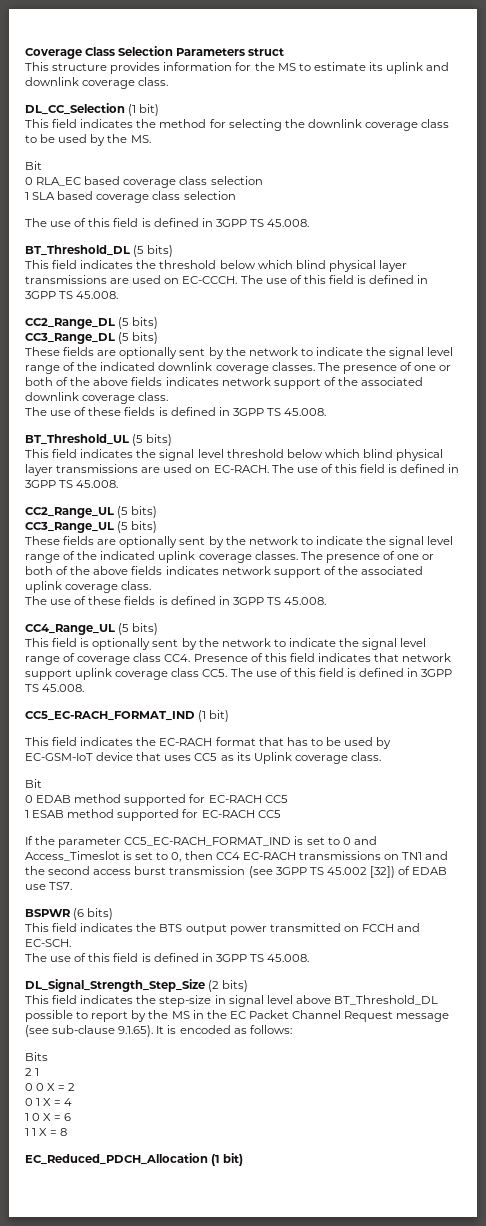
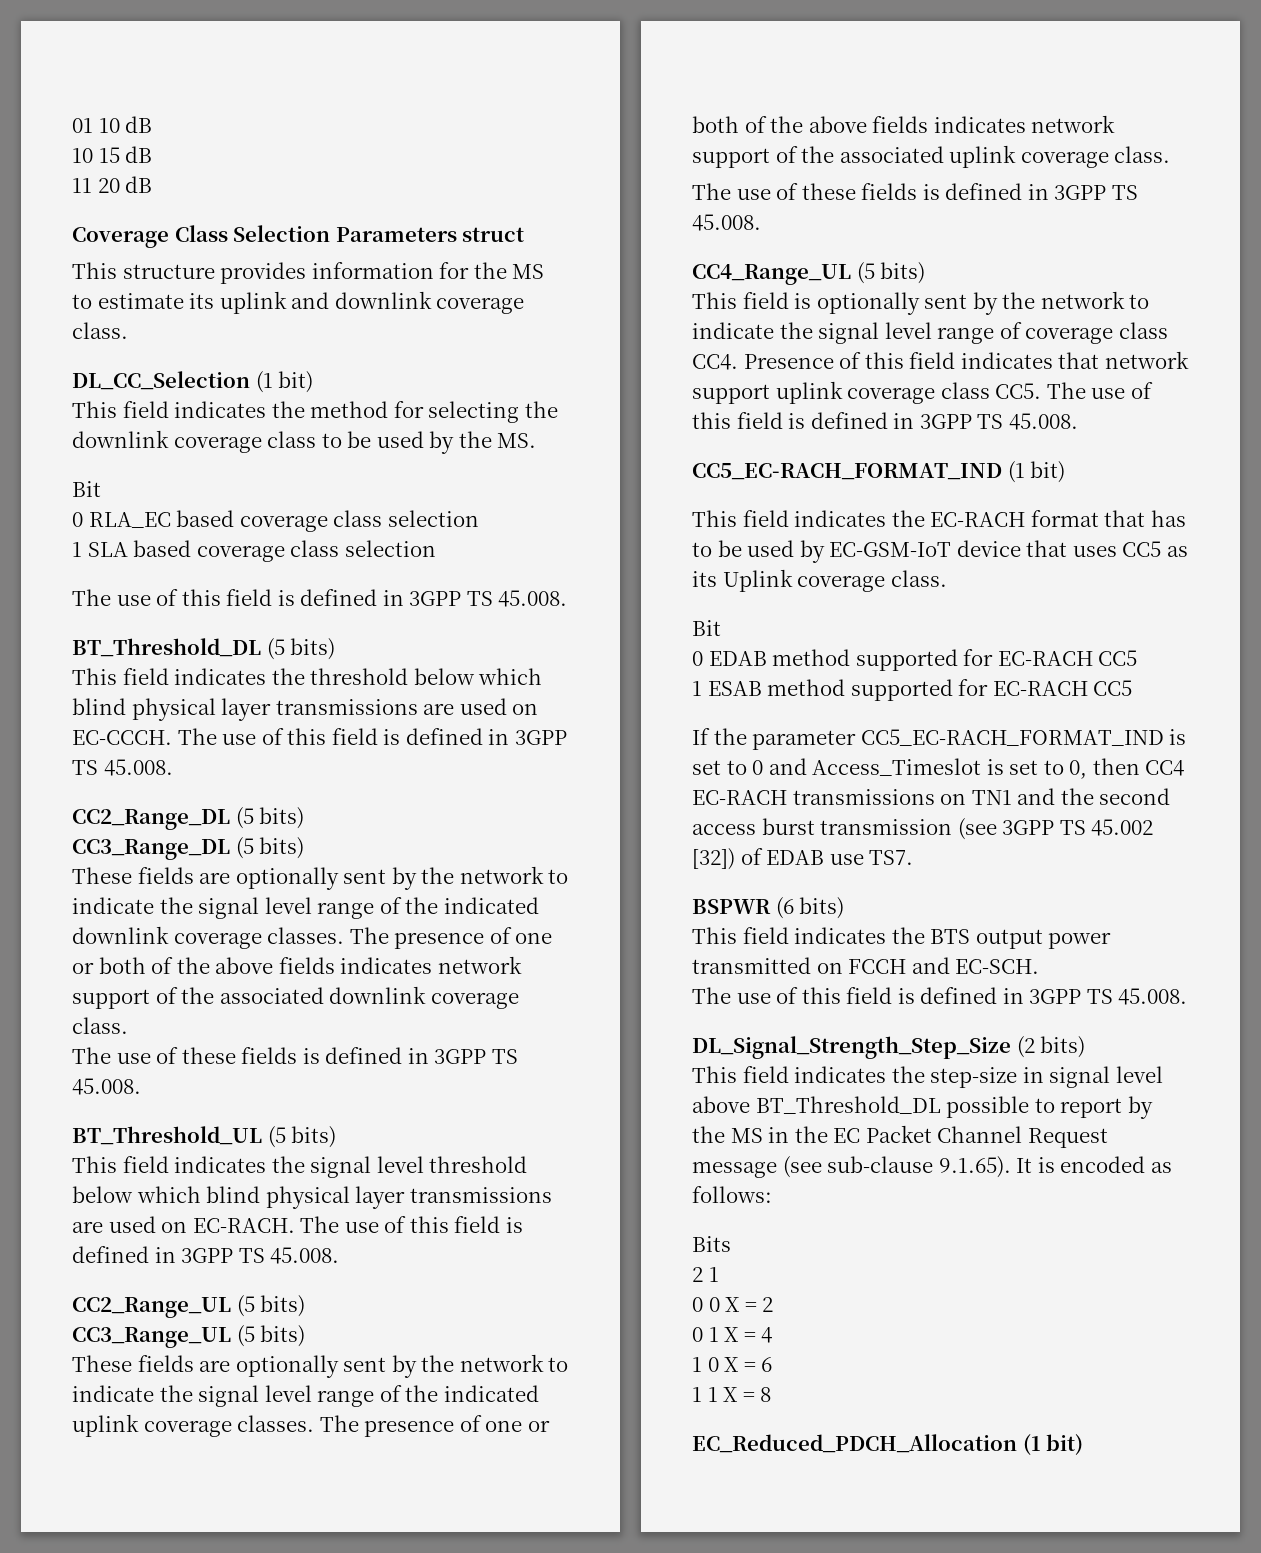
(25, 53) none -> [72,116,153,133] [72,146,153,163] [72,176,153,193] 01 10 dB // 10 15 dB // 11 20 dB //

